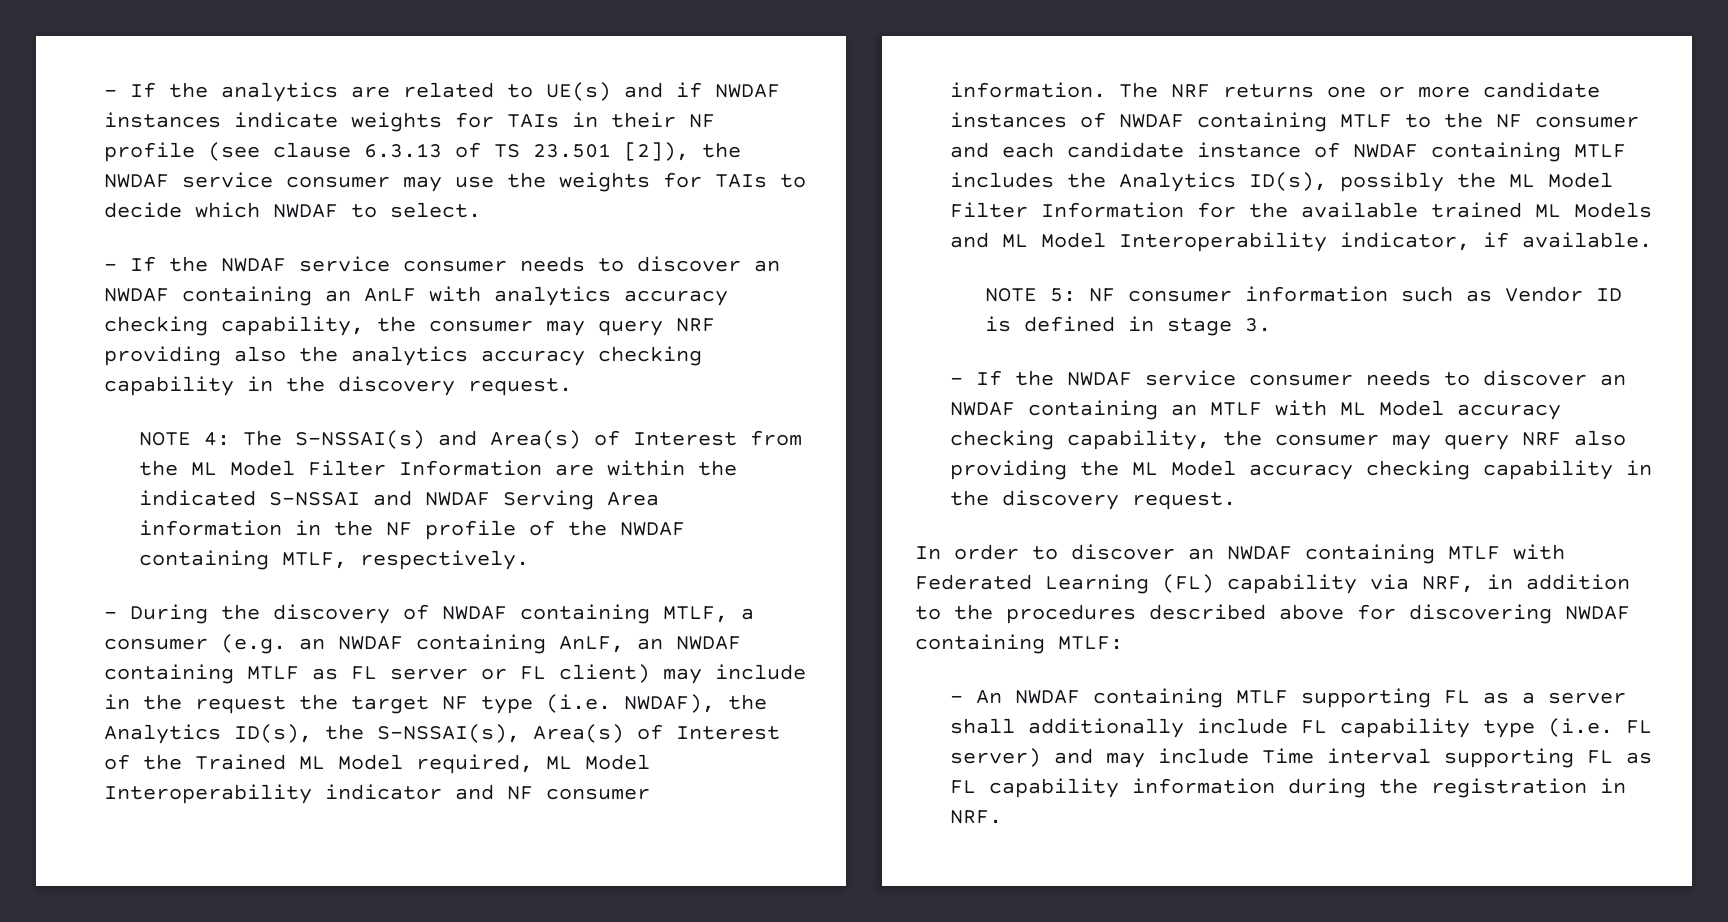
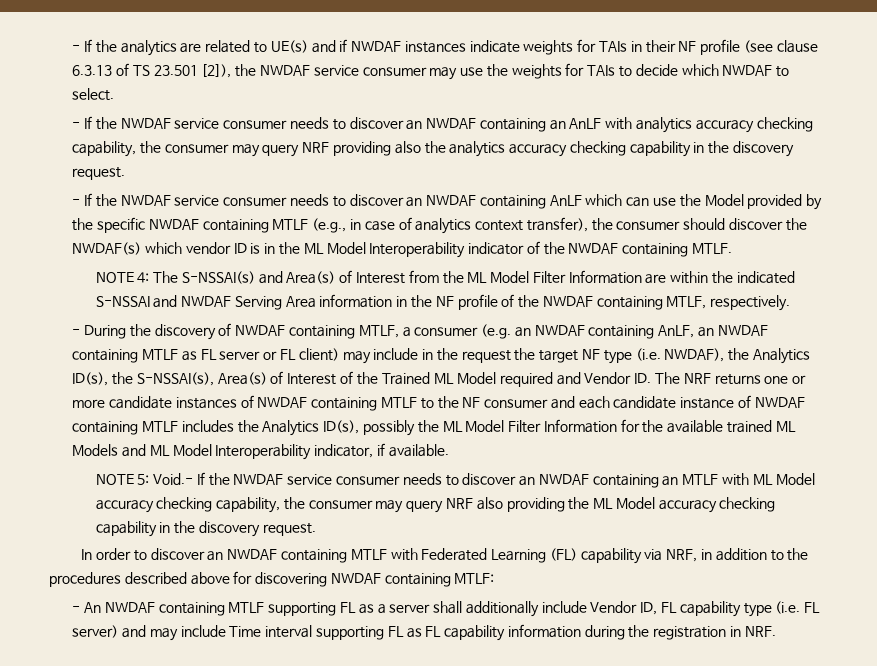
(572, 387) none -> [72,193,823,210] [72,217,807,234] [72,241,732,258] // - If the NWDAF service consumer needs to discover an NWDAF containing AnLF which can use the Model provided by the specific NWDAF containing MTLF (e.g., in case of analytics context transfer), the consumer should discover the NWDAF(s) which vendor ID is in the ML Model Interoperability indicator of the NWDAF containing MTLF.
[415,754,650,774] [103,784,650,804] [949,82,1106,98] required, ML Model Interoperability indicator and NF consumer information. -> [499,372,652,387] required and Vendor ID.
[1088,286,1622,302] [984,316,1271,336] [949,377,963,385] NF consumer information such as Vendor ID is defined in stage 3. // - -> [153,473,194,485] Void.-
(1288, 726) none -> [590,601,658,615] Vendor ID,

